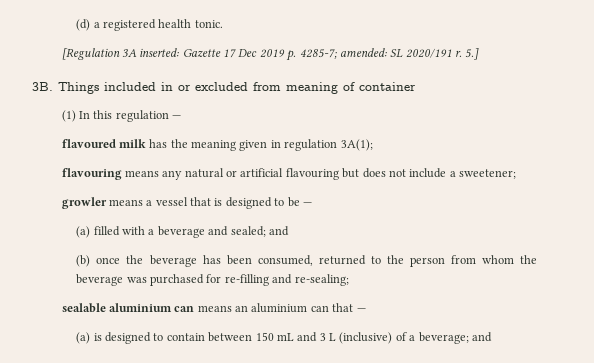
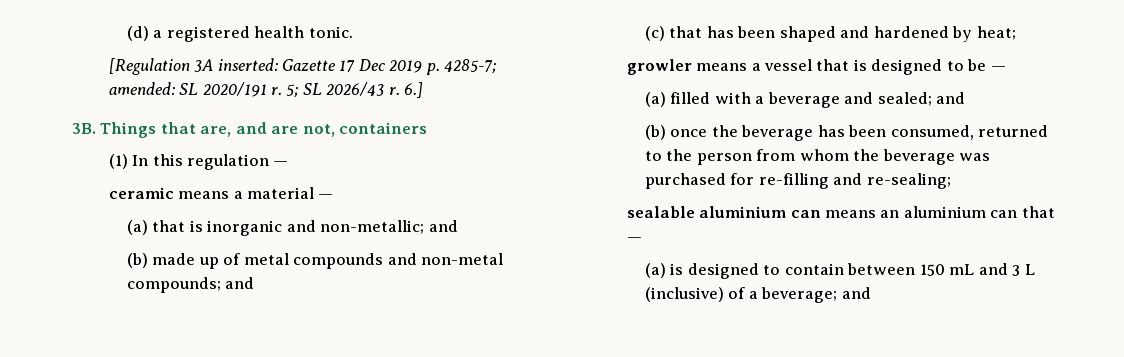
[465,48,480,60] [32,82,416,94] 5.] // 3B. Things included in or excluded from meaning of container -> [286,82,424,98] [72,122,428,138] 5; SL 2026/43 r. 6.] // 3B. Things that are, and are not, containers
[61,139,373,151] [61,168,517,180] flavoured milk has the meaning given in regulation 3A(1); // flavouring means any natural or artificial flavouring but does not include a sweetener; -> [108,187,334,199] [126,220,458,236] [126,253,504,269] [126,277,255,293] [644,26,1016,42] ceramic means a material — // (a) that is inorganic and non-metallic; and // (b) made up of metal compounds and non-metal compounds; and // (c) that has been shaped and hardened by heat;

